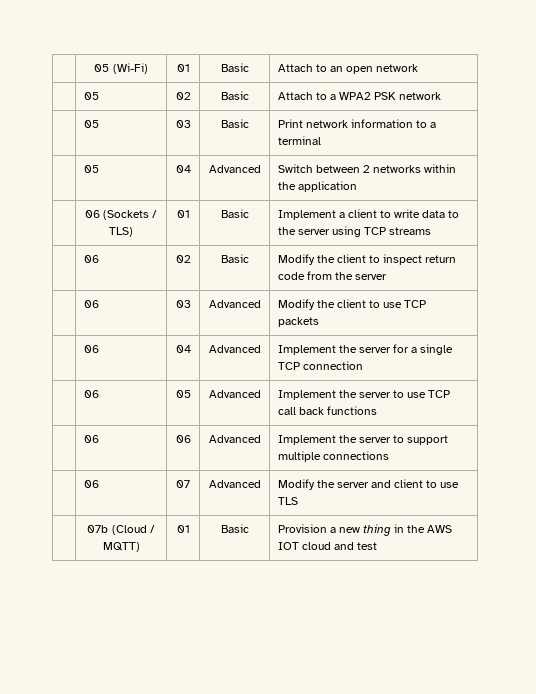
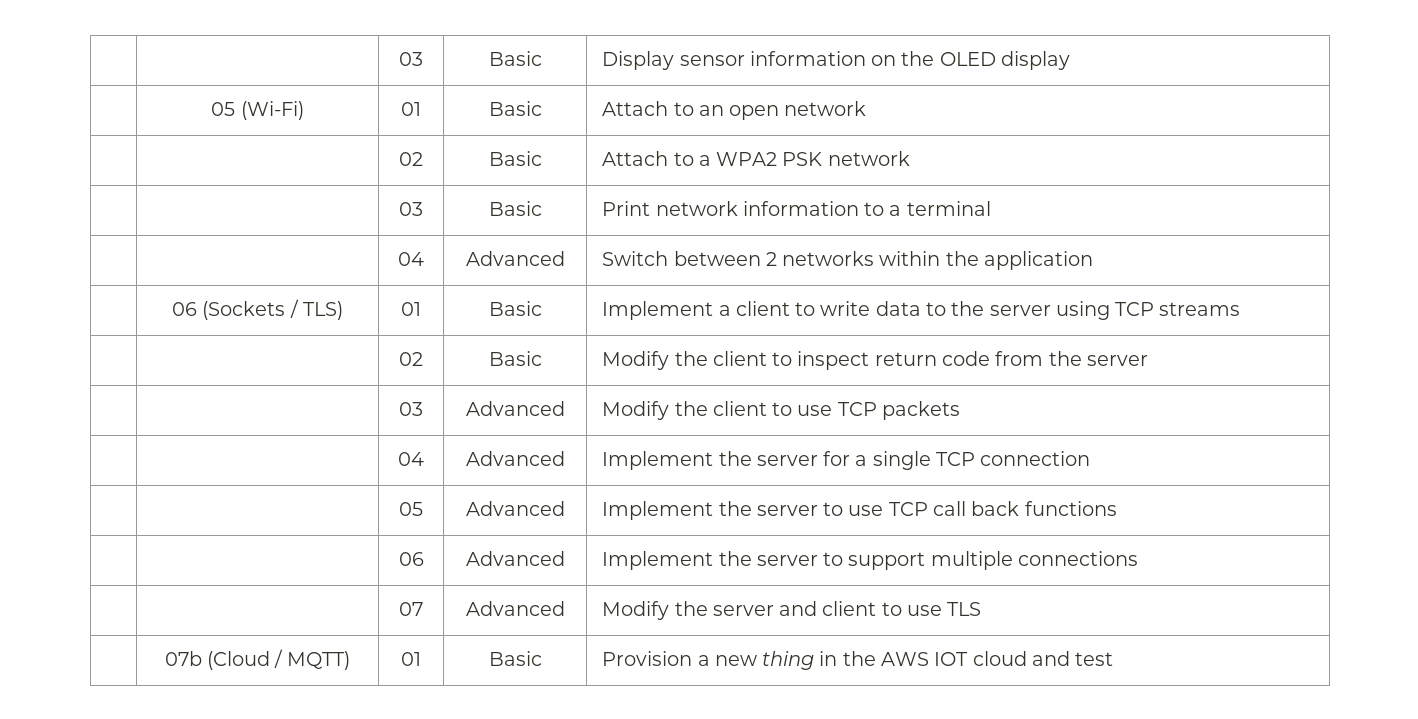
(94, 68) | -> [399,52,423,66] [488,51,542,66] [602,51,1070,70] | | 03 | Basic | Display sensor information on the OLED display // |
[83,92,99,100] 05 -> (867, 108) none
[83,120,99,128] 05 -> (910, 158) none
[83,165,99,173] 05 -> (991, 208) none
[83,255,99,263] 06 -> (1241, 309) none
[83,300,99,308] 06 -> (1148, 360) none
[83,345,99,353] 06 -> (960, 410) none
[83,390,99,398] 06 -> (1091, 458) none
[83,435,99,443] 06 -> (1117, 508) none
[83,480,99,488] 06 -> (1138, 558) none

